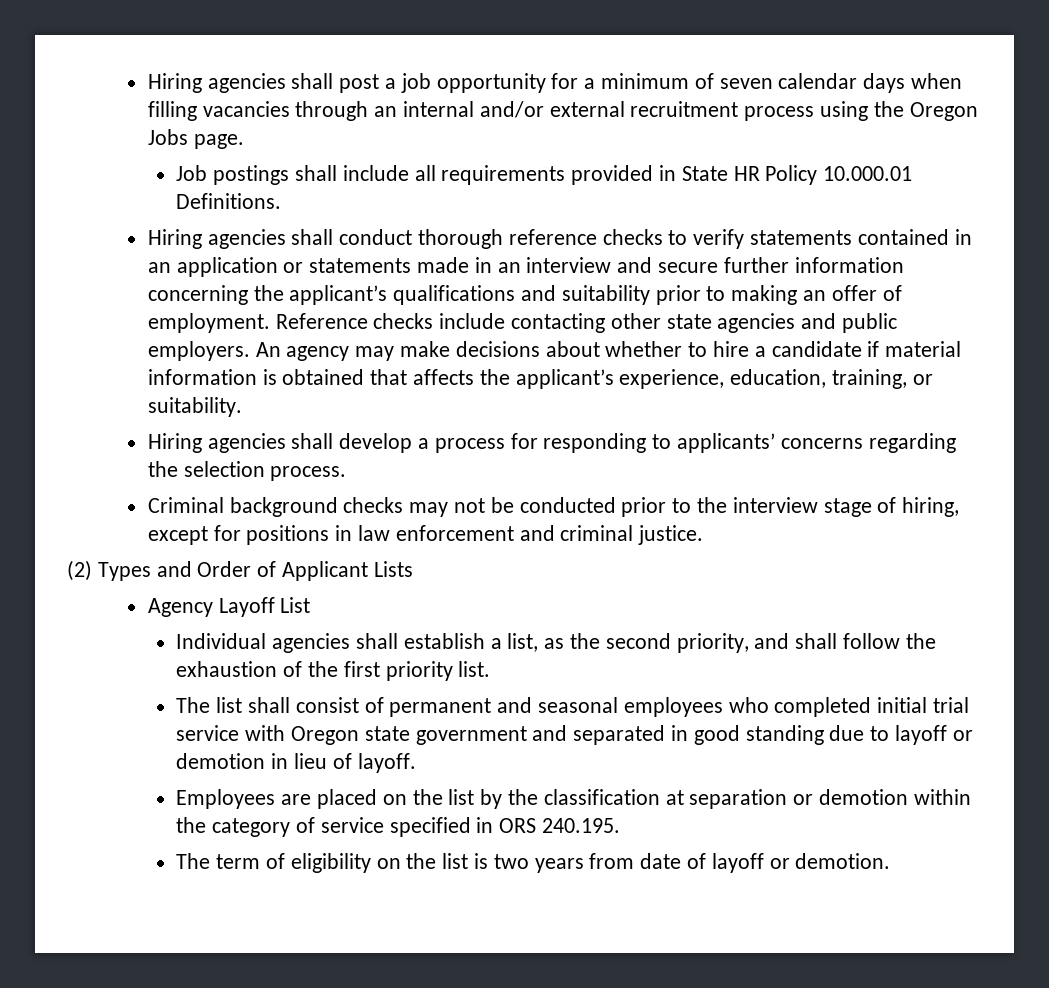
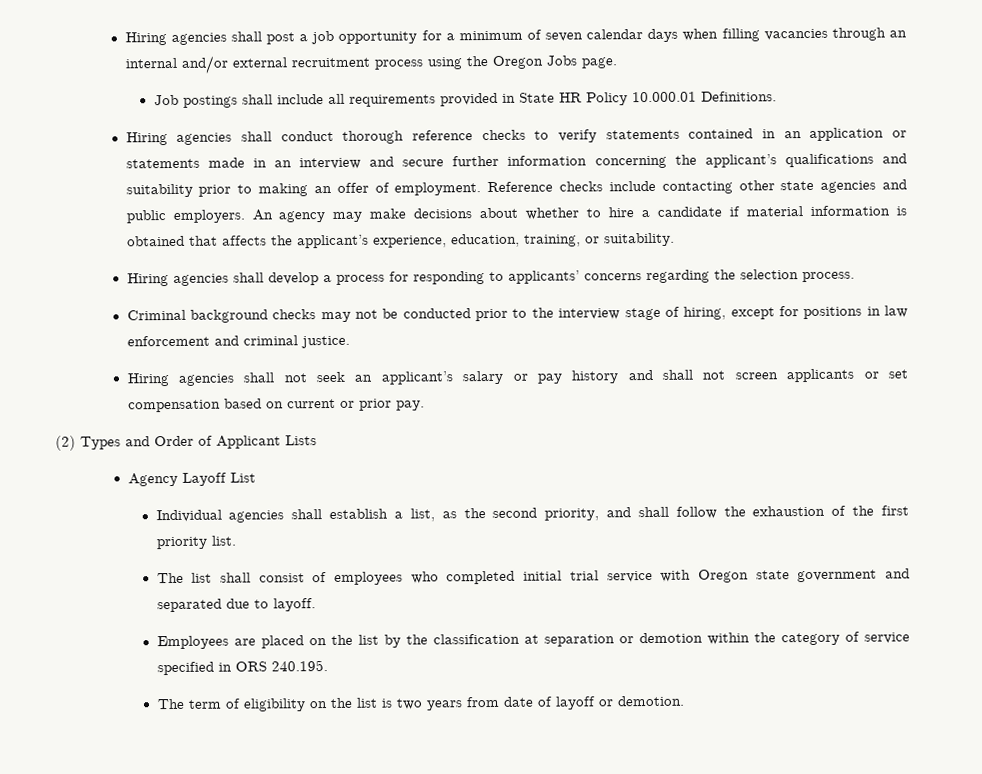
(704, 535) none -> [126,368,909,387] [127,398,425,413] // Hiring agencies shall not seek an applicant’s salary or pay history and shall not screen applicants or set compensation based on current or prior pay.
[389,697,618,717] permanent and seasonal -> (328, 577) none
[670,725,973,745] [176,753,352,769] in good standing due to layoff or demotion in lieu of -> [225,598,269,609] due to

